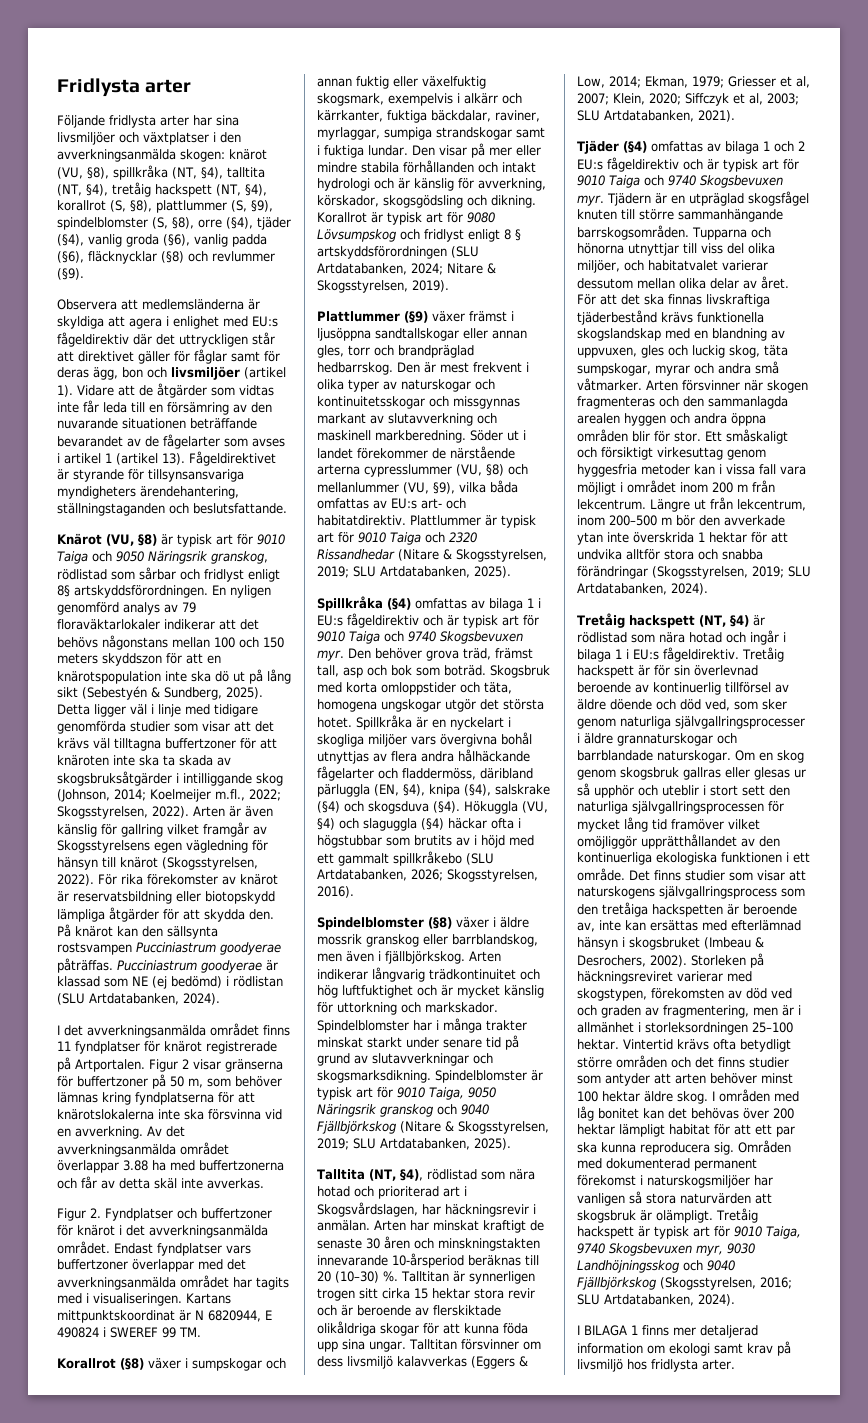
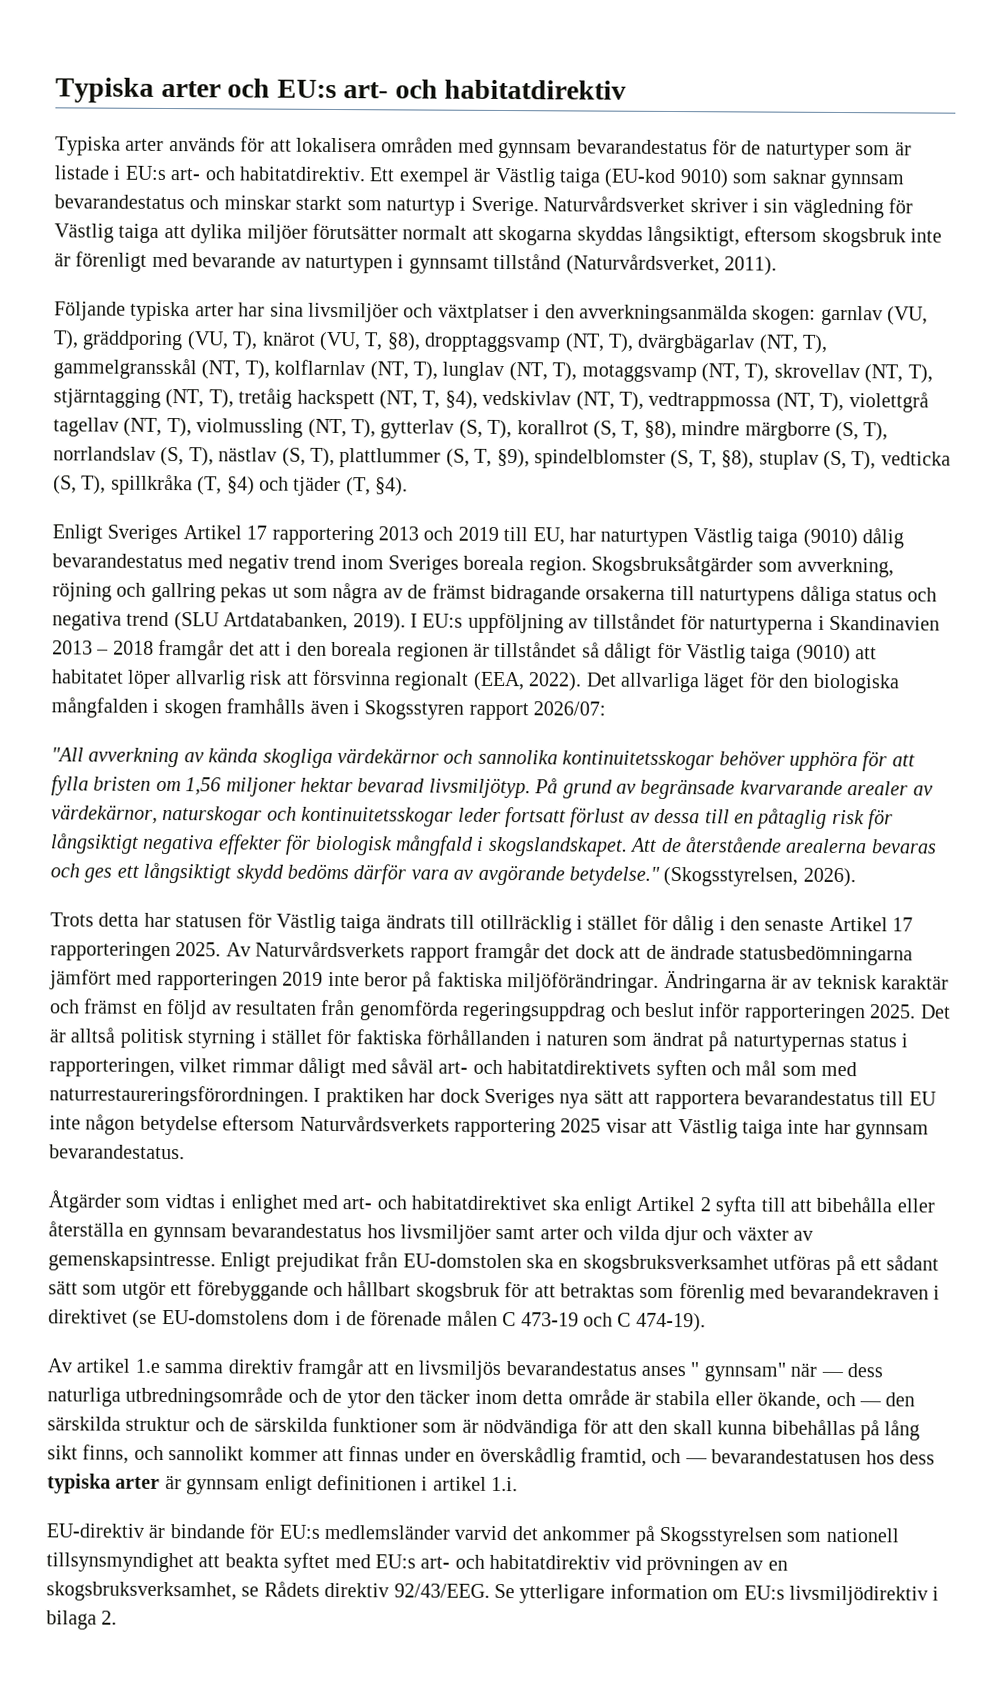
[57,78,192,97] Fridlysta arter -> [55,77,627,103] [55,136,912,161] [54,165,905,190] [54,194,914,219] [54,223,943,248] [54,251,777,276] Typiska arter och EU:s art- och habitatdirektiv // Typiska arter används för att lokalisera områden med gynnsam bevarandestatus för de naturtyper som är listade i EU:s art- och habitatdirektiv. Ett exempel är Västlig taiga (EU-kod 9010) som saknar gynnsam bevarandestatus och minskar starkt som naturtyp i Sverige. Naturvårdsverket skriver i sin vägledning för Västlig taiga att dylika miljöer förutsätter normalt att skogarna skyddas långsiktigt, eftersom skogsbruk inte är förenligt med bevarande av naturtypen i gynnsamt tillstånd (Naturvårdsverket, 2011).
[109,115,156,128] fridlysta -> [130,301,191,322] typiska
[229,149,267,160] [57,165,265,180] [57,182,267,197] [57,200,152,212] knärot (VU, §8), spillkråka (NT, §4), talltita (NT, §4), tretåig hackspett (NT, §4), korallrot (S, §8), -> [820,305,929,326] [53,330,829,354] [53,358,933,384] [53,388,929,413] [53,417,889,442] [53,446,335,468] garnlav (VU, T), gräddporing (VU, T), knärot (VU, T, §8), dropptaggsvamp (NT, T), dvärgbägarlav (NT, T), gammelgransskål (NT, T), kolflarnlav (NT, T), lunglav (NT, T), motaggsvamp (NT, T), skrovellav (NT, T), stjärntagging (NT, T), tretåig hackspett (NT, T, §4), vedskivlav (NT, T), vedtrappmossa (NT, T), violettgrå tagellav (NT, T), violmussling (NT, T), gytterlav (S, T), korallrot (S, T, §8), mindre märgborre (S, T), norrlandslav (S, T), nästlav (S, T),
(247, 206) none -> [474,448,493,467] T,
[172,217,291,230] [57,234,267,247] [57,251,275,264] [57,268,84,280] [57,299,260,310] [57,316,278,329] [57,332,275,347] [57,349,280,364] [57,366,286,380] [57,383,274,398] [57,400,272,415] [57,418,257,429] [57,434,285,449] [57,451,276,466] [57,469,244,482] [57,486,239,499] [57,503,287,516] [57,533,285,547] [57,551,268,564] [57,567,280,582] [57,585,271,598] [57,602,196,615] [57,619,259,630] [57,635,284,650] [57,653,221,666] [57,669,291,684] [57,686,263,700] [57,704,258,717] [57,721,274,734] [57,738,277,751] [57,755,231,766] [57,771,283,786] [57,789,281,802] [57,806,273,819] [57,822,267,837] [57,840,268,853] [57,857,258,870] [57,874,278,886] [57,891,275,904] [57,907,274,922] [57,924,218,939] [57,942,281,955] [57,958,278,973] [57,976,283,989] [57,993,220,1005] [57,1023,290,1038] [57,1041,277,1054] [57,1057,283,1072] [57,1074,282,1089] [57,1092,255,1105] [57,1109,282,1120] [57,1126,185,1139] [57,1142,229,1157] [57,1160,284,1173] [57,1176,264,1189] [57,1208,272,1221] [57,1225,268,1238] [57,1241,251,1256] [57,1259,246,1272] [57,1275,289,1290] [57,1293,231,1306] [57,1310,272,1323] [57,1327,201,1338] [57,1358,286,1371] [317,76,486,89] [317,93,522,106] [317,110,540,123] [317,127,545,140] [317,143,541,158] [317,160,536,173] [317,178,546,191] [317,195,536,208] [317,212,495,225] [317,229,521,242] [317,246,479,259] [317,263,496,275] [317,280,449,293] [317,311,514,323] [317,328,527,341] [317,345,474,358] [317,362,529,375] [317,379,495,392] [317,396,520,409] [317,413,497,426] [317,430,526,443] [317,446,515,459] [317,464,528,477] [317,480,518,494] [317,498,466,509] [317,515,536,528] [317,532,477,545] [317,549,547,562] [317,566,511,578] [317,596,541,611] [317,613,539,628] [317,631,523,644] [317,648,533,661] [317,665,550,678] [317,682,512,695] [317,699,544,712] [317,715,511,730] [317,732,532,747] [317,749,530,764] [317,766,533,781] [317,784,550,797] [317,801,548,814] [317,818,521,831] [317,835,534,848] [317,851,494,866] [317,869,538,882] [317,886,354,898] [317,917,529,930] [317,934,538,947] [317,951,501,964] [317,967,540,982] [317,985,544,998] [317,1002,498,1015] [317,1018,527,1033] [317,1035,519,1050] [317,1053,493,1066] [317,1070,543,1083] [317,1087,496,1100] [317,1104,489,1117] [317,1121,549,1134] [317,1138,511,1150] [317,1169,535,1181] [317,1186,467,1199] [317,1202,536,1217] [317,1220,544,1233] [317,1236,540,1251] [317,1253,539,1268] [317,1271,535,1284] [317,1288,535,1301] [317,1305,501,1316] [317,1321,528,1336] [317,1339,541,1352] [317,1356,528,1369] [577,76,810,88] [577,93,799,106] [577,110,735,122] [577,140,805,154] [577,157,799,172] [577,175,783,188] [577,191,809,206] [577,209,783,222] [577,225,771,240] [577,243,775,256] [577,260,768,273] [577,276,789,289] [577,294,770,307] [577,310,764,325] [577,328,785,341] [577,345,788,358] [577,361,779,376] [577,378,808,393] [577,396,788,409] [577,413,766,426] [577,429,788,444] [577,447,766,460] [577,464,806,477] [577,480,775,495] [577,497,806,512] [577,515,785,526] [577,532,788,545] [577,549,763,560] [577,566,811,579] [577,583,708,595] [577,613,765,628] [577,630,786,645] [577,647,784,662] [577,665,758,678] [577,682,789,695] [577,699,787,711] [577,716,805,729] [577,733,737,746] [577,750,804,763] [577,767,806,780] [577,783,790,798] [577,801,784,814] [577,817,760,832] [577,834,780,849] [577,852,810,865] [577,868,806,881] [577,886,805,899] [577,902,797,917] [577,920,801,932] [577,937,764,950] [577,953,764,968] [577,971,752,984] [577,988,792,1001] [577,1005,801,1018] [577,1022,793,1035] [577,1039,791,1052] [577,1055,789,1068] [577,1073,793,1086] [577,1089,799,1104] [577,1106,794,1121] [577,1124,795,1137] [577,1140,791,1155] [577,1158,757,1171] [577,1175,773,1188] [577,1191,772,1206] [577,1208,758,1223] [577,1226,801,1239] [577,1243,755,1256] [577,1260,735,1273] [577,1277,792,1290] [577,1294,735,1306] [577,1325,758,1338] [577,1341,791,1356] [577,1359,735,1372] §8), orre (§4), tjäder (§4), vanlig groda (§6), vanlig padda (§6), fläcknycklar (§8) och revlummer (§9). // Observera att medlemsländerna är skyldiga att agera i enlighet med EU:s fågeldirektiv där det uttryckligen står att direktivet gäller för fåglar samt för deras ägg, bon och livsmiljöer (artikel 1). Vidare att de åtgärder som vidtas inte får leda till en försämring av den nuvarande situationen beträffande bevarandet av de fågelarter som avses i artikel 1 (artikel 13). Fågeldirektivet är styrande för tillsynsansvariga myndigheters ärendehantering, ställningstaganden och beslutsfattande. // Knärot (VU, §8) är typisk art för 9010 Taiga och 9050 Näringsrik granskog, rödlistad som sårbar och fridlyst enligt 8§ artskyddsförordningen. En nyligen genomförd analys av 79 floraväktarlokaler indikerar att det behövs någonstans mellan 100 och 150 meters skyddszon för att en knärotspopulation inte ska dö ut på lång sikt (Sebestyén & Sundberg, 2025). Detta ligger väl i linje med tidigare genomförda studier som visar att det krävs väl tilltagna buffertzoner för att knäroten inte ska ta skada av skogsbruksåtgärder i intilliggande skog (Johnson, 2014; Koelmeijer m.fl., 2022; Skogsstyrelsen, 2022). Arten är även känslig för gallring vilket framgår av Skogsstyrelsens egen vägledning för hänsyn till knärot (Skogsstyrelsen, 2022). För rika förekomster av knärot är reservatsbildning eller biotopskydd lämpliga åtgärder för att skydda den. På knärot kan den sällsynta rostsvampen Pucciniastrum goodyerae påträffas. Pucciniastrum goodyerae är klassad som NE (ej bedömd) i rödlistan (SLU Artdatabanken, 2024). // I det avverkningsanmälda området finns 11 fyndplatser för knärot registrerade på Artportalen. Figur 2 visar gränserna för buffertzoner på 50 m, som behöver lämnas kring fyndplatserna för att knärotslokalerna inte ska försvinna vid en avverkning. Av det avverkningsanmälda området överlappar 3.88 ha med buffertzonerna och får av detta skäl inte avverkas. // Figur 2. Fyndplatser och buffertzoner för knärot i det avverkningsanmälda området. Endast fyndplatser vars buffertzoner överlappar med det avverkningsanmälda området har tagits med i visualiseringen. Kartans mittpunktskoordinat är N 6820944, E 490824 i SWEREF 99 TM. // Korallrot (§8) växer i sumpskogar och annan fuktig eller växelfuktig skogsmark, exempelvis i alkärr och kärrkanter, fuktiga bäckdalar, raviner, myrlaggar, sumpiga strandskogar samt i fuktiga lundar. Den visar på mer eller mindre stabila förhållanden och intakt hydrologi och är känslig för avverkning, körskador, skogsgödsling och dikning. Korallrot är typisk art för 9080 Lövsumpskog och fridlyst enligt 8 § artskyddsförordningen (SLU Artdatabanken, 2024; Nitare & Skogsstyrelsen, 2019). // Plattlummer (§9) växer främst i ljusöppna sandtallskogar eller annan gles, torr och brandpräglad hedbarrskog. Den är mest frekvent i olika typer av naturskogar och kontinuitetsskogar och missgynnas markant av slutavverkning och maskinell markberedning. Söder ut i landet förekommer de närstående arterna cypresslummer (VU, §8) och mellanlummer (VU, §9), vilka båda omfattas av EU:s art- och habitatdirektiv. Plattlummer är typisk art för 9010 Taiga och 2320 Rissandhedar (Nitare & Skogsstyrelsen, 2019; SLU Artdatabanken, 2025). // Spillkråka (§4) omfattas av bilaga 1 i EU:s fågeldirektiv och är typisk art för 9010 Taiga och 9740 Skogsbevuxen myr. Den behöver grova träd, främst tall, asp och bok som boträd. Skogsbruk med korta omloppstider och täta, homogena ungskogar utgör det största hotet. Spillkråka är en nyckelart i skogliga miljöer vars övergivna bohål utnyttjas av flera andra hålhäckande fågelarter och fladdermöss, däribland pärluggla (EN, §4), knipa (§4), salskrake (§4) och skogsduva (§4). Hökuggla (VU, §4) och slaguggla (§4) häckar ofta i högstubbar som brutits av i höjd med ett gammalt spillkråkebo (SLU Artdatabanken, 2026; Skogsstyrelsen, 2016). // Spindelblomster (§8) växer i äldre mossrik granskog eller barrblandskog, men även i fjällbjörkskog. Arten indikerar långvarig trädkontinuitet och hög luftfuktighet och är mycket känslig för uttorkning och markskador. Spindelblomster har i många trakter minskat starkt under senare tid på grund av slutavverkningar och skogsmarksdikning. Spindelblomster är typisk art för 9010 Taiga, 9050 Näringsrik granskog och 9040 Fjällbjörkskog (Nitare & Skogsstyrelsen, 2019; SLU Artdatabanken, 2025). // Talltita (NT, §4), rödlistad som nära hotad och prioriterad art i Skogsvårdslagen, har häckningsrevir i anmälan. Arten har minskat kraftigt de senaste 30 åren och minskningstakten innevarande 10-årsperiod beräknas till 20 (10–30) %. Talltitan är synnerligen trogen sitt cirka 15 hektar stora revir och är beroende av flerskiktade olikåldriga skogar för att kunna föda upp sina ungar. Talltitan försvinner om dess livsmiljö kalavverkas (Eggers & Low, 2014; Ekman, 1979; Griesser et al, 2007; Klein, 2020; Siffczyk et al, 2003; SLU Artdatabanken, 2021). // Tjäder (§4) omfattas av bilaga 1 och 2 EU:s fågeldirektiv och är typisk art för 9010 Taiga och 9740 Skogsbevuxen myr. Tjädern är en utpräglad skogsfågel knuten till större sammanhängande barrskogsområden. Tupparna och hönorna utnyttjar till viss del olika miljöer, och habitatvalet varierar dessutom mellan olika delar av året. För att det ska finnas livskraftiga tjäderbestånd krävs funktionella skogslandskap med en blandning av uppvuxen, gles och luckig skog, täta sumpskogar, myrar och andra små våtmarker. Arten försvinner när skogen fragmenteras och den sammanlagda arealen hyggen och andra öppna områden blir för stor. Ett småskaligt och försiktigt virkesuttag genom hyggesfria metoder kan i vissa fall vara möjligt i området inom 200 m från lekcentrum. Längre ut från lekcentrum, inom 200–500 m bör den avverkade ytan inte överskrida 1 hektar för att undvika alltför stora och snabba förändringar (Skogsstyrelsen, 2019; SLU Artdatabanken, 2024). // Tretåig hackspett (NT, §4) är rödlistad som nära hotad och ingår i bilaga 1 i EU:s fågeldirektiv. Tretåig hackspett är för sin överlevnad beroende av kontinuerlig tillförsel av äldre döende och död ved, som sker genom naturliga självgallringsprocesser i äldre grannaturskogar och barrblandade naturskogar. Om en skog genom skogsbruk gallras eller glesas ur så upphör och uteblir i stort sett den naturliga självgallringsprocessen för mycket lång tid framöver vilket omöjliggör upprätthållandet av den kontinuerliga ekologiska funktionen i ett område. Det finns studier som visar att naturskogens självgallringsprocess som den tretåiga hackspetten är beroende av, inte kan ersättas med efterlämnad hänsyn i skogsbruket (Imbeau & Desrochers, 2002). Storleken på häckningsreviret varierar med skogstypen, förekomsten av död ved och graden av fragmentering, men är i allmänhet i storleksordningen 25–100 hektar. Vintertid krävs ofta betydligt större områden och det finns studier som antyder att arten behöver minst 100 hektar äldre skog. I områden med låg bonitet kan det behövas över 200 hektar lämpligt habitat för att ett par ska kunna reproducera sig. Områden med dokumenterad permanent förekomst i naturskogsmiljöer har vanligen så stora naturvärden att skogsbruk är olämpligt. Tretåig hackspett är typisk art för 9010 Taiga, 9740 Skogsbevuxen myr, 9030 Landhöjningsskog och 9040 Fjällbjörkskog (Skogsstyrelsen, 2016; SLU Artdatabanken, 2024). // I BILAGA 1 finns mer detaljerad information om ekologi samt krav på livsmiljö hos fridlysta arter. -> [698,450,951,471] [53,474,409,497] [52,524,904,549] [52,553,894,578] [52,582,938,607] [52,611,941,635] [52,639,878,665] [51,669,900,694] [51,697,607,721] [51,747,915,772] [51,775,933,800] [51,804,894,830] [50,833,937,857] [50,862,856,888] [50,912,914,936] [50,941,914,966] [49,969,950,994] [50,998,951,1024] [49,1027,909,1053] [49,1057,858,1081] [49,1085,937,1110] [49,1114,930,1140] [49,1144,185,1160] [48,1190,935,1217] [48,1221,814,1246] [48,1251,940,1276] [48,1280,940,1304] [48,1309,706,1333] [47,1358,883,1382] [47,1386,916,1410] [47,1416,921,1441] [47,1444,935,1468] [47,1473,519,1495] [46,1523,899,1547] [46,1552,788,1576] [46,1581,940,1606] [46,1610,118,1630] T, §8), stuplav (S, T), vedticka (S, T), spillkråka (T, §4) och tjäder (T, §4). // Enligt Sveriges Artikel 17 rapportering 2013 och 2019 till EU, har naturtypen Västlig taiga (9010) dålig bevarandestatus med negativ trend inom Sveriges boreala region. Skogsbruksåtgärder som avverkning, röjning och gallring pekas ut som några av de främst bidragande orsakerna till naturtypens dåliga status och negativa trend (SLU Artdatabanken, 2019). I EU:s uppföljning av tillståndet för naturtyperna i Skandinavien 2013 – 2018 framgår det att i den boreala regionen är tillståndet så dåligt för Västlig taiga (9010) att habitatet löper allvarlig risk att försvinna regionalt (EEA, 2022). Det allvarliga läget för den biologiska mångfalden i skogen framhålls även i Skogsstyren rapport 2026/07: // "All avverkning av kända skogliga värdekärnor och sannolika kontinuitetsskogar behöver upphöra för att fylla bristen om 1,56 miljoner hektar bevarad livsmiljötyp. På grund av begränsade kvarvarande arealer av värdekärnor, naturskogar och kontinuitetsskogar leder fortsatt förlust av dessa till en påtaglig risk för långsiktigt negativa effekter för biologisk mångfald i skogslandskapet. Att de återstående arealerna bevaras och ges ett långsiktigt skydd bedöms därför vara av avgörande betydelse." (Skogsstyrelsen, 2026). // Trots detta har statusen för Västlig taiga ändrats till otillräcklig i stället för dålig i den senaste Artikel 17 rapporteringen 2025. Av Naturvårdsverkets rapport framgår det dock att de ändrade statusbedömningarna jämfört med rapporteringen 2019 inte beror på faktiska miljöförändringar. Ändringarna är av teknisk karaktär och främst en följd av resultaten från genomförda regeringsuppdrag och beslut inför rapporteringen 2025. Det är alltså politisk styrning i stället för faktiska förhållanden i naturen som ändrat på naturtypernas status i rapporteringen, vilket rimmar dåligt med såväl art- och habitatdirektivets syften och mål som med naturrestaureringsförordningen. I praktiken har dock Sveriges nya sätt att rapportera bevarandestatus till EU inte någon betydelse eftersom Naturvårdsverkets rapportering 2025 visar att Västlig taiga inte har gynnsam bevarandestatus. // Åtgärder som vidtas i enlighet med art- och habitatdirektivet ska enligt Artikel 2 syfta till att bibehålla eller återställa en gynnsam bevarandestatus hos livsmiljöer samt arter och vilda djur och växter av gemenskapsintresse. Enligt prejudikat från EU-domstolen ska en skogsbruksverksamhet utföras på ett sådant sätt som utgör ett förebyggande och hållbart skogsbruk för att betraktas som förenlig med bevarandekraven i direktivet (se EU-domstolens dom i de förenade målen C 473-19 och C 474-19). // Av artikel 1.e samma direktiv framgår att en livsmiljös bevarandestatus anses " gynnsam" när — dess naturliga utbredningsområde och de ytor den täcker inom detta område är stabila eller ökande, och — den särskilda struktur och de särskilda funktioner som är nödvändiga för att den skall kunna bibehållas på lång sikt finns, och sannolikt kommer att finnas under en överskådlig framtid, och — bevarandestatusen hos dess typiska arter är gynnsam enligt definitionen i artikel 1.i. // EU-direktiv är bindande för EU:s medlemsländer varvid det ankommer på Skogsstyrelsen som nationell tillsynsmyndighet att beakta syftet med EU:s art- och habitatdirektiv vid prövningen av en skogsbruksverksamhet, se Rådets direktiv 92/43/EEG. Se ytterligare information om EU:s livsmiljödirektiv i bilaga 2.

